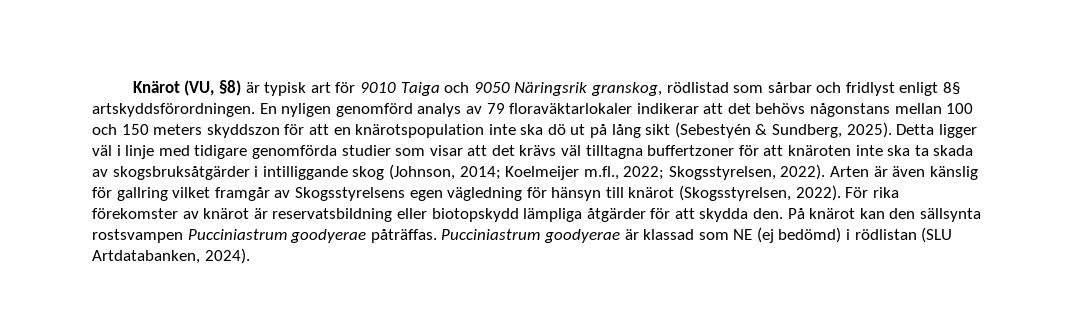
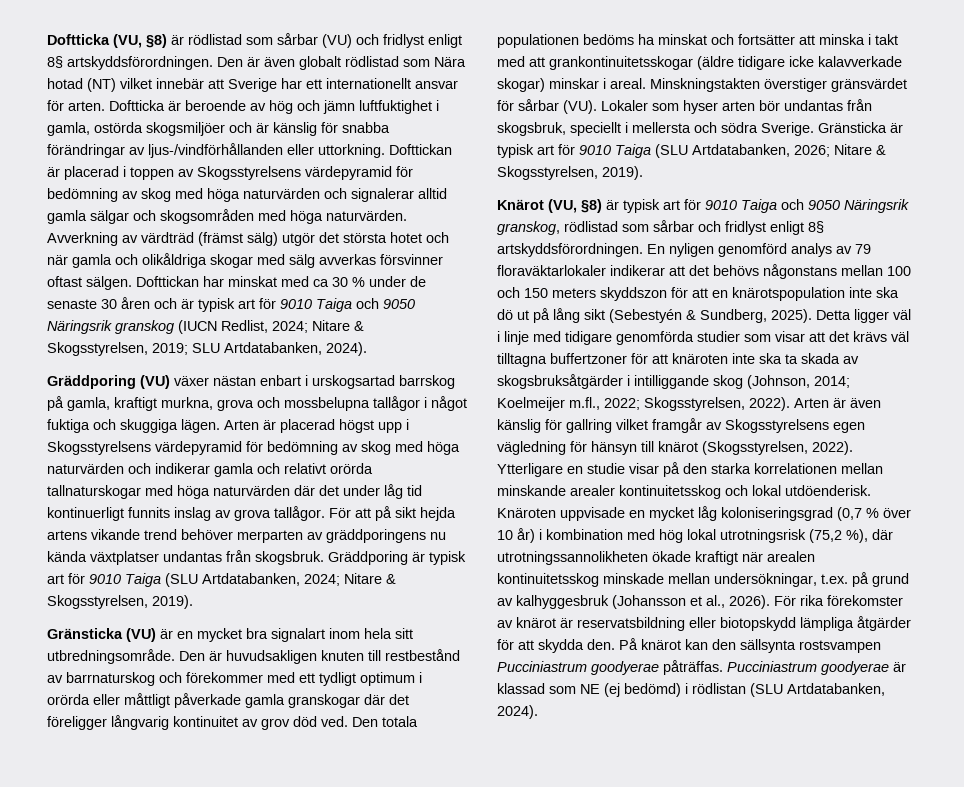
(132, 87) none -> [47,33,462,48] [47,56,466,70] [47,78,458,92] [47,100,439,114] [47,122,390,136] [47,143,452,158] [47,166,413,180] [47,188,447,202] [47,209,407,224] [47,232,449,246] [47,253,443,268] [47,276,426,290] [47,297,415,312] [47,320,364,334] [47,342,367,356] [47,375,455,389] [47,396,467,411] [47,419,409,433] [47,441,460,455] [47,463,373,477] [47,484,422,499] [47,506,456,521] [47,529,446,543] [47,550,466,565] [47,573,396,587] [47,595,193,609] [47,628,413,642] [47,649,460,664] [47,672,422,686] [47,693,409,708] [47,715,418,730] [497,34,898,48] [497,56,902,70] [497,78,907,92] [497,99,872,114] [497,122,903,136] [497,144,886,158] [497,166,643,180] Doftticka (VU, §8) är rödlistad som sårbar (VU) och fridlyst enligt 8§ artskyddsförordningen. Den är även globalt rödlistad som Nära hotad (NT) vilket innebär att Sverige har ett internationellt ansvar för arten. Doftticka är beroende av hög och jämn luftfuktighet i gamla, ostörda skogsmiljöer och är känslig för snabba förändringar av ljus-/vindförhållanden eller uttorkning. Dofttickan är placerad i toppen av Skogsstyrelsens värdepyramid för bedömning av skog med höga naturvärden och signalerar alltid gamla sälgar och skogsområden med höga naturvärden. Avverkning av värdträd (främst sälg) utgör det största hotet och när gamla och olikåldriga skogar med sälg avverkas försvinner oftast sälgen. Dofttickan har minskat med ca 30 % under de senaste 30 åren och är typisk art för 9010 Taiga och 9050 Näringsrik granskog (IUCN Redlist, 2024; Nitare & Skogsstyrelsen, 2019; SLU Artdatabanken, 2024). // Gräddporing (VU) växer nästan enbart i urskogsartad barrskog på gamla, kraftigt murkna, grova och mossbelupna tallågor i något fuktiga och skuggiga lägen. Arten är placerad högst upp i Skogsstyrelsens värdepyramid för bedömning av skog med höga naturvärden och indikerar gamla och relativt orörda tallnaturskogar med höga naturvärden där det under låg tid kontinuerligt funnits inslag av grova tallågor. För att på sikt hejda artens vikande trend behöver merparten av gräddporingens nu kända växtplatser undantas från skogsbruk. Gräddporing är typisk art för 9010 Taiga (SLU Artdatabanken, 2024; Nitare & Skogsstyrelsen, 2019). // Gränsticka (VU) är en mycket bra signalart inom hela sitt utbredningsområde. Den är huvudsakligen knuten till restbestånd av barrnaturskog och förekommer med ett tydligt optimum i orörda eller måttligt påverkade gamla granskogar där det föreligger långvarig kontinuitet av grov död ved. Den totala populationen bedöms ha minskat och fortsätter att minska i takt med att grankontinuitetsskogar (äldre tidigare icke kalavverkade skogar) minskar i areal. Minskningstakten överstiger gränsvärdet för sårbar (VU). Lokaler som hyser arten bör undantas från skogsbruk, speciellt i mellersta och södra Sverige. Gränsticka är typisk art för 9010 Taiga (SLU Artdatabanken, 2026; Nitare & Skogsstyrelsen, 2019). //
(841, 193) none -> [497,462,883,477] [497,485,871,499] [497,506,911,521] [497,528,893,543] [497,551,815,565] [497,572,909,587] [497,595,770,609] Ytterligare en studie visar på den starka korrelationen mellan minskande arealer kontinuitetsskog och lokal utdöenderisk. Knäroten uppvisade en mycket låg koloniseringsgrad (0,7 % över 10 år) i kombination med hög lokal utrotningsrisk (75,2 %), där utrotningssannolikheten ökade kraftigt när arealen kontinuitetsskog minskade mellan undersökningar, t.ex. på grund av kalhyggesbruk (Johansson et al., 2026).

